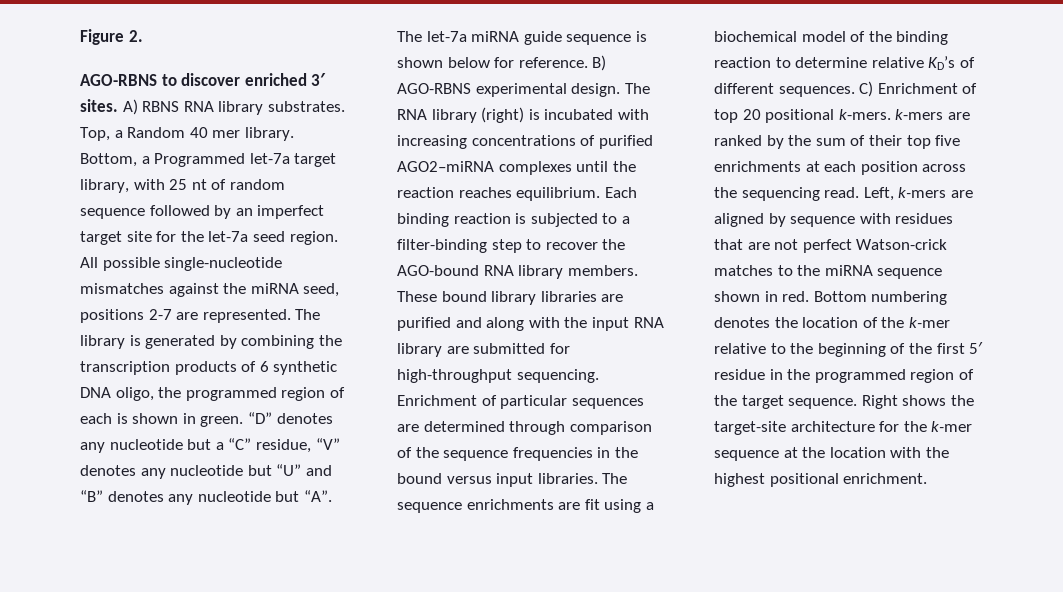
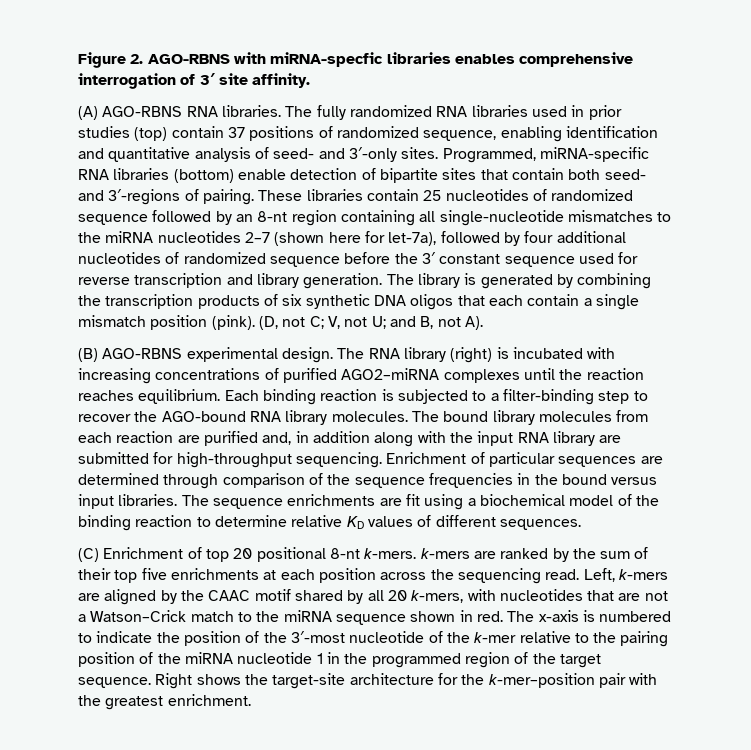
[80,73,327,86] [80,99,345,115] [80,127,294,141] [80,153,337,167] [80,179,285,193] [80,205,325,219] [80,231,338,245] [80,257,160,271] // AGO-RBNS to discover enriched 3′ sites. A) RBNS RNA library substrates. Top, a Random 40 mer library. Bottom, a Programmed let-7a target library, with 25 nt of random sequence followed by an imperfect target site for the let-7a seed region. All possible -> [147,52,634,67] [78,73,311,89] [78,105,622,120] [78,126,658,142] [78,147,649,163] [78,168,646,183] [78,189,634,205] [78,210,436,226] AGO-RBNS with miRNA-specfic libraries enables comprehensive interrogation of 3′ site affinity. // (A) AGO-RBNS RNA libraries. The fully randomized RNA libraries used in prior studies (top) contain 37 positions of randomized sequence, enabling identification and quantitative analysis of seed- and 3′-only sites. Programmed, miRNA-specific RNA libraries (bottom) enable detection of bipartite sites that contain both seed- and 3′-regions of pairing. These libraries contain 25 nucleotides of randomized sequence followed by an 8-nt region containing all
[168,283,340,297] [80,309,291,323] against the miRNA seed, positions 2-7 are represented. -> [657,212,672,222] [78,231,626,246] [78,252,639,267] [78,273,383,289] to the miRNA nucleotides 2–7 (shown here for let-7a), followed by four additional nucleotides of randomized sequence before the 3′ constant sequence used for reverse transcription and library generation.
[259,361,269,372] 6 -> [282,294,303,306] six
[115,387,345,401] [80,412,333,427] [80,438,340,453] [80,464,332,479] [80,490,332,505] [397,31,647,45] [397,55,607,71] oligo, the programmed region of each is shown in green. “D” denotes any nucleotide but a “C” residue, “V” denotes any nucleotide but “U” and “B” denotes any nucleotide but “A”. The let-7a miRNA guide sequence is shown below for reference. B) -> [410,294,639,310] [78,315,483,330] [78,348,98,362] oligos that each contain a single mismatch position (pink). (D, not C; V, not U; and B, not A). // (B)
[567,265,638,276] [397,291,624,305] [397,317,482,331] members. These bound library libraries are purified and -> [331,410,649,425] [78,431,370,446] molecules. The bound library molecules from each reaction are purified and, in addition
[928,56,956,70] KD’s -> [346,516,413,529] KD values
[859,81,874,97] C) -> [78,548,99,562] // (C)
(835, 116) none -> [329,548,360,559] 8-nt
[790,213,954,227] [714,239,948,253] [714,265,773,276] sequence with residues that are not perfect Watson-crick matches -> [180,589,668,604] [78,610,234,622] the CAAC motif shared by all 20 k-mers, with nucleotides that are not a Watson–Crick match
[813,291,948,305] [714,317,859,328] Bottom numbering denotes the location -> [507,610,672,622] [78,631,425,646] The x-axis is numbered to indicate the position of the 3′-most nucleotide
[817,342,984,357] [714,369,765,380] beginning of the first 5′ residue -> [620,631,669,647] [78,652,323,667] pairing position of the miRNA nucleotide 1
[931,421,973,432] [714,447,949,461] [714,473,839,487] k-mer sequence at the location with the highest positional -> [488,673,658,688] [78,695,164,710] k-mer–position pair with the greatest

